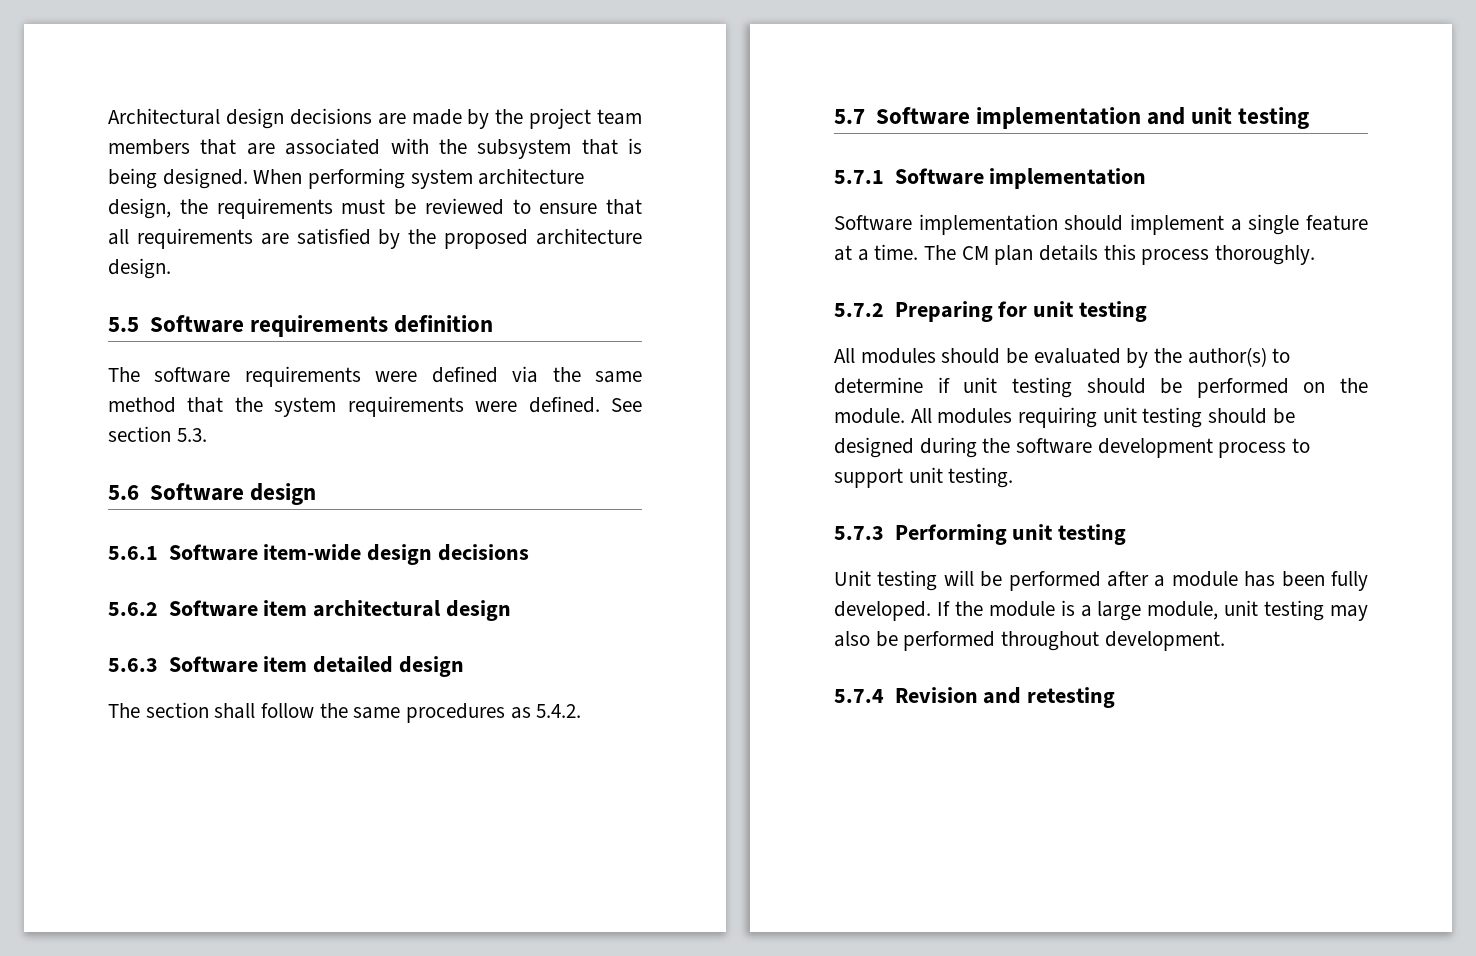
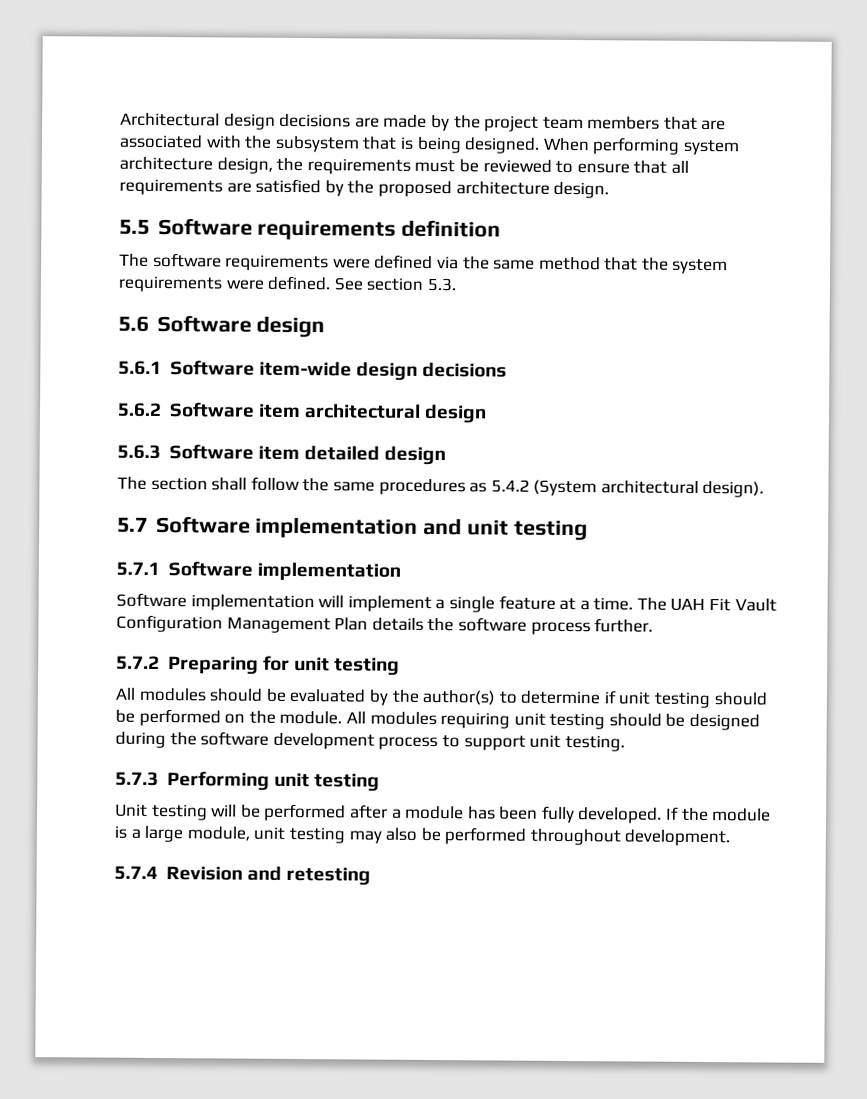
[536,704,582,718] 5.4.2. -> [490,479,765,498] 5.4.2 (System architectural design).
[1064,215,1124,231] should -> [318,595,345,608] will
[961,244,1316,265] CM plan details this process thoroughly. -> [670,597,777,612] [116,614,654,636] UAH Fit Vault Configuration Management Plan details the software process further.

